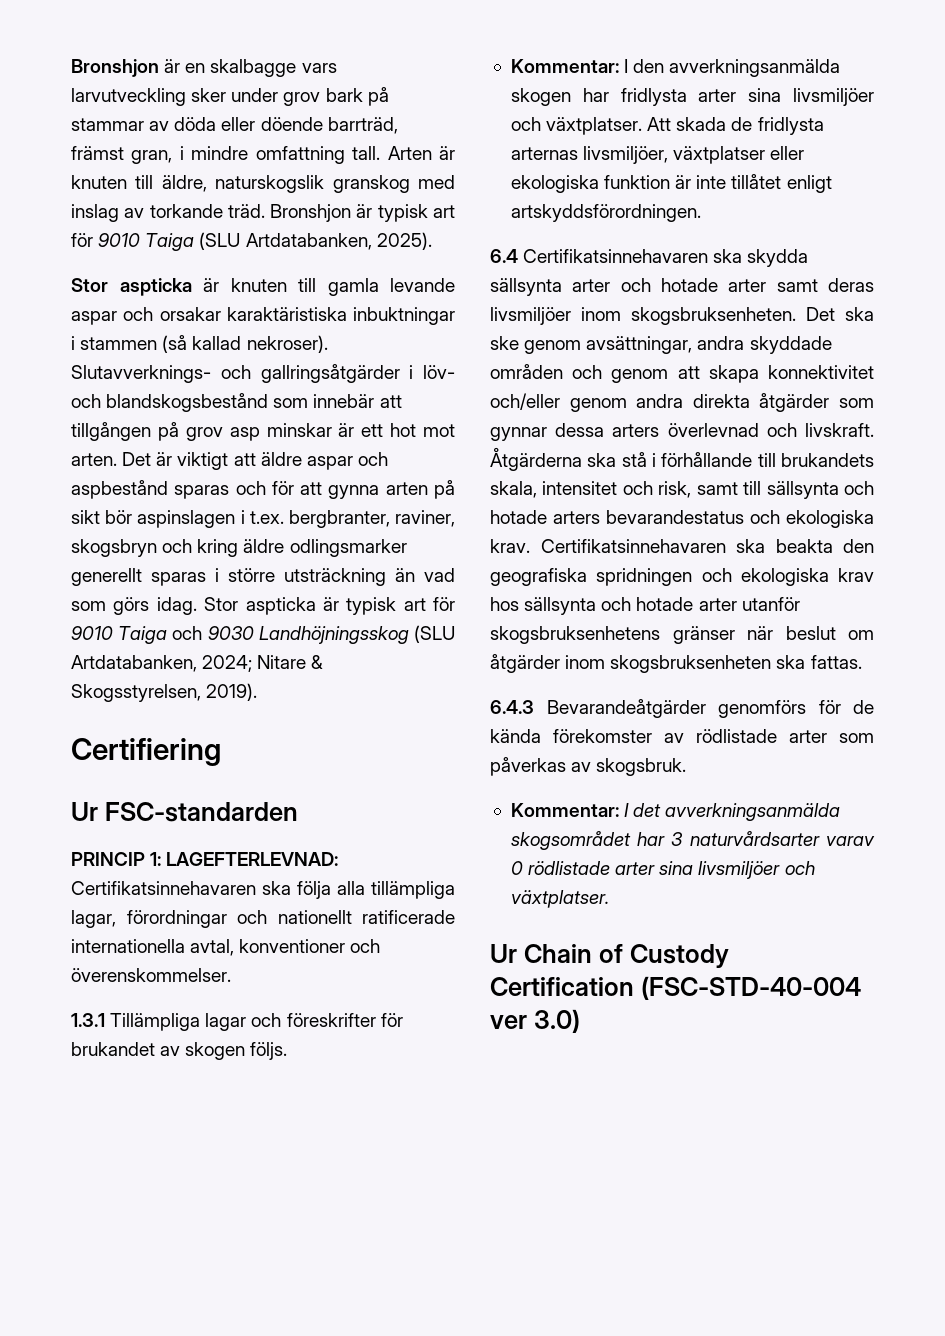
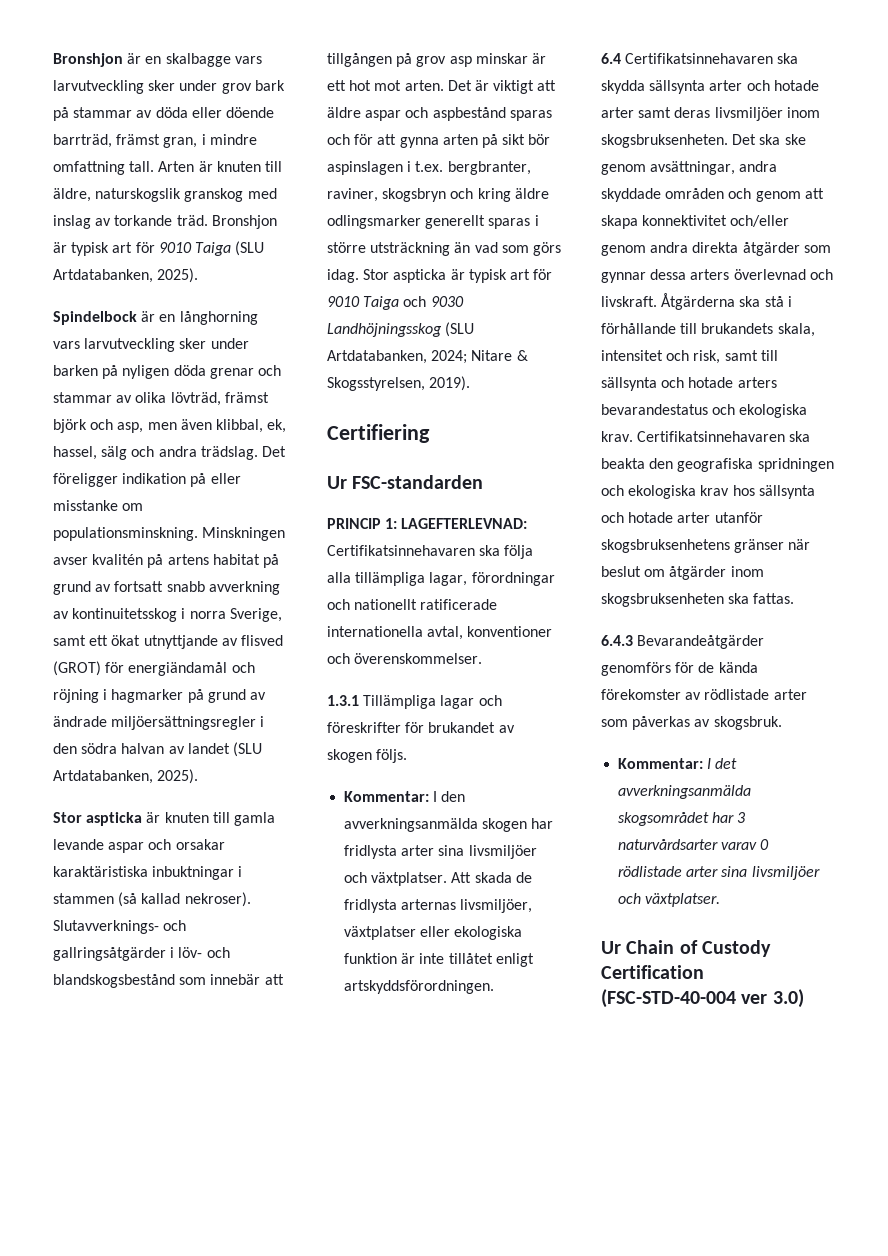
(432, 241) none -> [53,311,258,325] [53,338,249,352] [53,365,281,379] [53,392,269,406] [53,419,287,433] [53,446,286,460] [53,473,241,487] [53,500,144,511] [53,527,286,541] [53,554,279,568] [53,581,280,595] [53,608,282,622] [53,635,283,649] [53,661,255,676] [53,689,266,703] [53,716,265,730] [53,742,262,757] [53,769,199,784] // Spindelbock är en långhorning vars larvutveckling sker under barken på nyligen döda grenar och stammar av olika lövträd, främst björk och asp, men även klibbal, ek, hassel, sälg och andra trädslag. Det föreligger indikation på eller misstanke om populationsminskning. Minskningen avser kvalitén på artens habitat på grund av fortsatt snabb avverkning av kontinuitetsskog i norra Sverige, samt ett ökat utnyttjande av flisved (GROT) för energiändamål och röjning i hagmarker på grund av ändrade miljöersättningsregler i den södra halvan av landet (SLU Artdatabanken, 2025).

